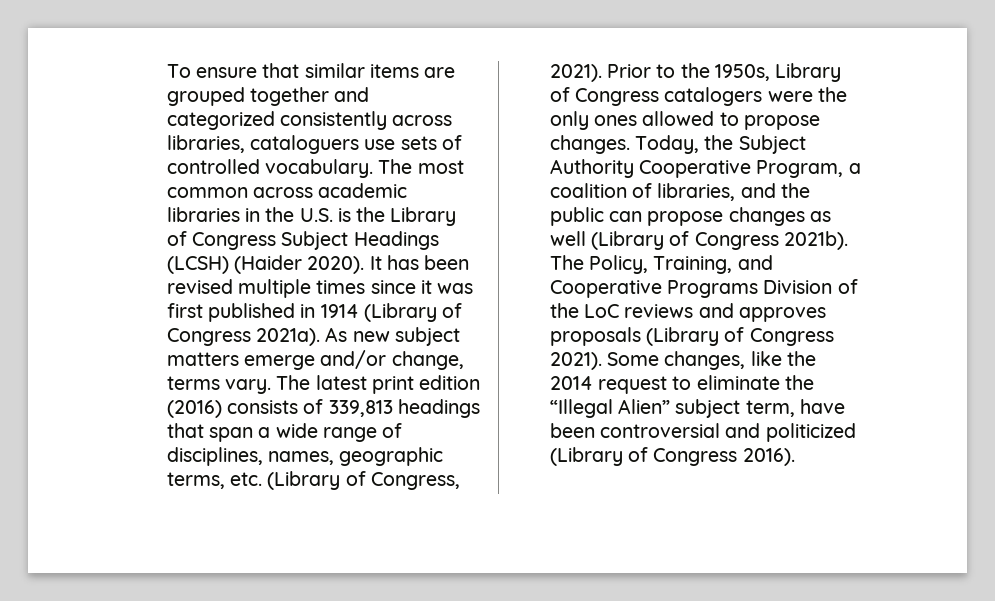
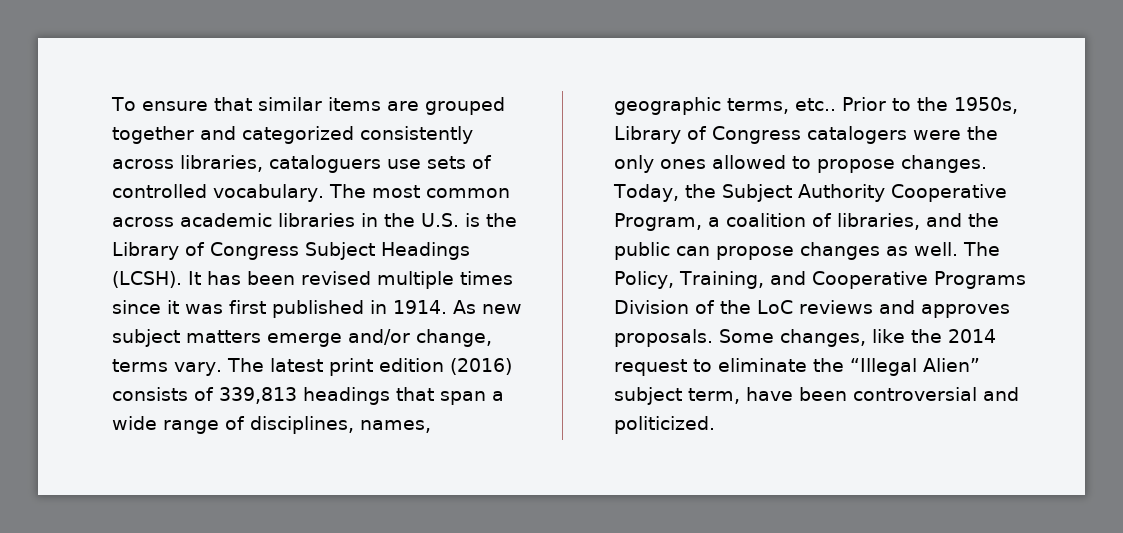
[166,255,365,274] (LCSH) (Haider 2020). -> [111,271,182,288] (LCSH).
[320,303,463,322] [166,328,320,346] 1914 (Library of Congress 2021a). -> [392,300,447,314] 1914.
[229,471,460,490] [549,64,602,82] etc. (Library of Congress, 2021). -> [794,98,836,111] etc..
[549,231,848,250] well (Library of Congress 2021b). -> [913,242,958,256] well.
[549,327,834,346] [549,352,602,370] proposals (Library of Congress 2021). -> [613,329,713,347] proposals.
[765,423,856,442] [549,447,795,466] politicized (Library of Congress 2016). -> [613,416,715,434] politicized.

